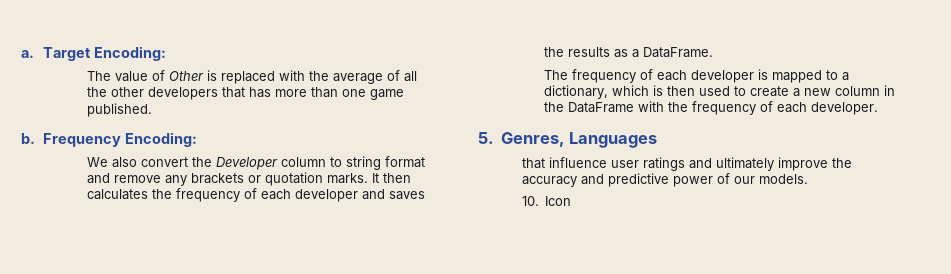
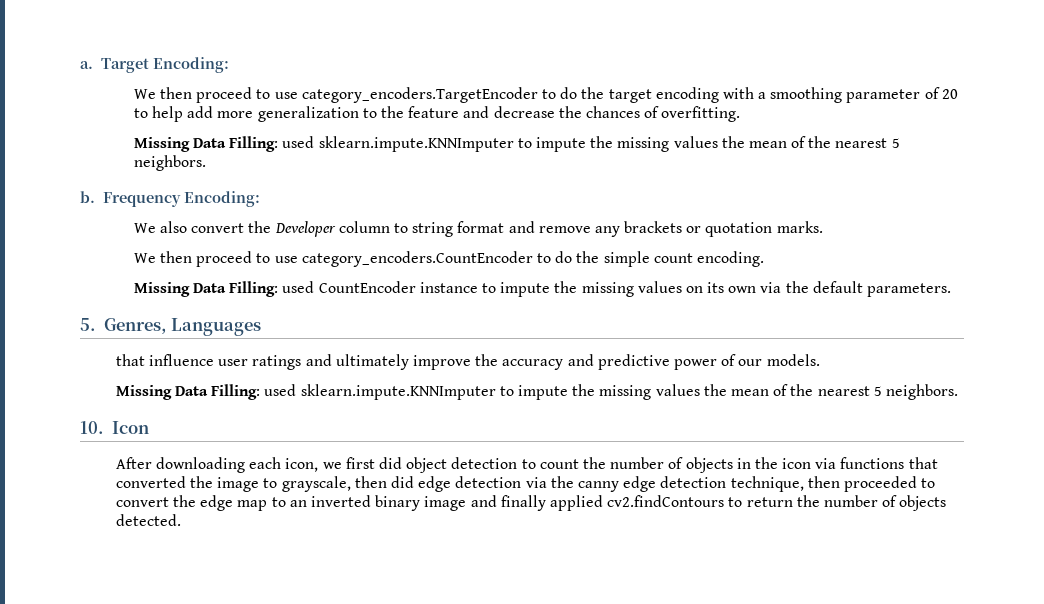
[86,70,417,84] [86,87,404,100] [86,103,152,117] The value of Other is replaced with the average of all the other developers that has more than one game published. -> [133,87,958,103] [133,106,741,122] [133,136,900,152] [133,155,206,171] We then proceed to use category_encoders.TargetEncoder to do the target encoding with a smoothing parameter of 20 to help add more generalization to the feature and decrease the chances of overfitting. // Missing Data Filling: used sklearn.impute.KNNImputer to impute the missing values the mean of the nearest 5 neighbors.
[371,173,411,183] [86,188,425,202] [543,47,713,58] [543,69,849,83] [543,85,895,99] [543,101,878,115] It then calculates the frequency of each developer and saves the results as a DataFrame. // The frequency of each developer is mapped to a dictionary, which is then used to create a new column in the DataFrame with the frequency of each developer. -> [133,251,764,267] [133,281,952,297] // We then proceed to use category_encoders.CountEncoder to do the simple count encoding. // Missing Data Filling: used CountEncoder instance to impute the missing values on its own via the default parameters.
[521,196,572,206] 10. Icon -> [115,384,958,400] [80,421,149,434] [115,457,938,473] [115,476,936,492] [115,495,947,511] [115,514,181,526] Missing Data Filling: used sklearn.impute.KNNImputer to impute the missing values the mean of the nearest 5 neighbors. // 10. Icon // After downloading each icon, we first did object detection to count the number of objects in the icon via functions that converted the image to grayscale, then did edge detection via the canny edge detection technique, then proceeded to convert the edge map to an inverted binary image and finally applied cv2.findContours to return the number of objects detected.

